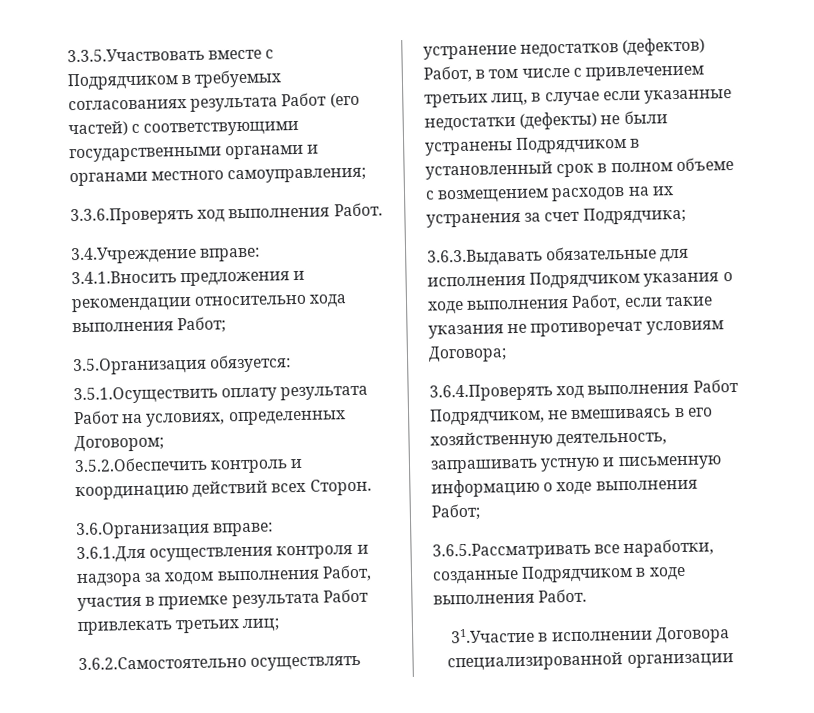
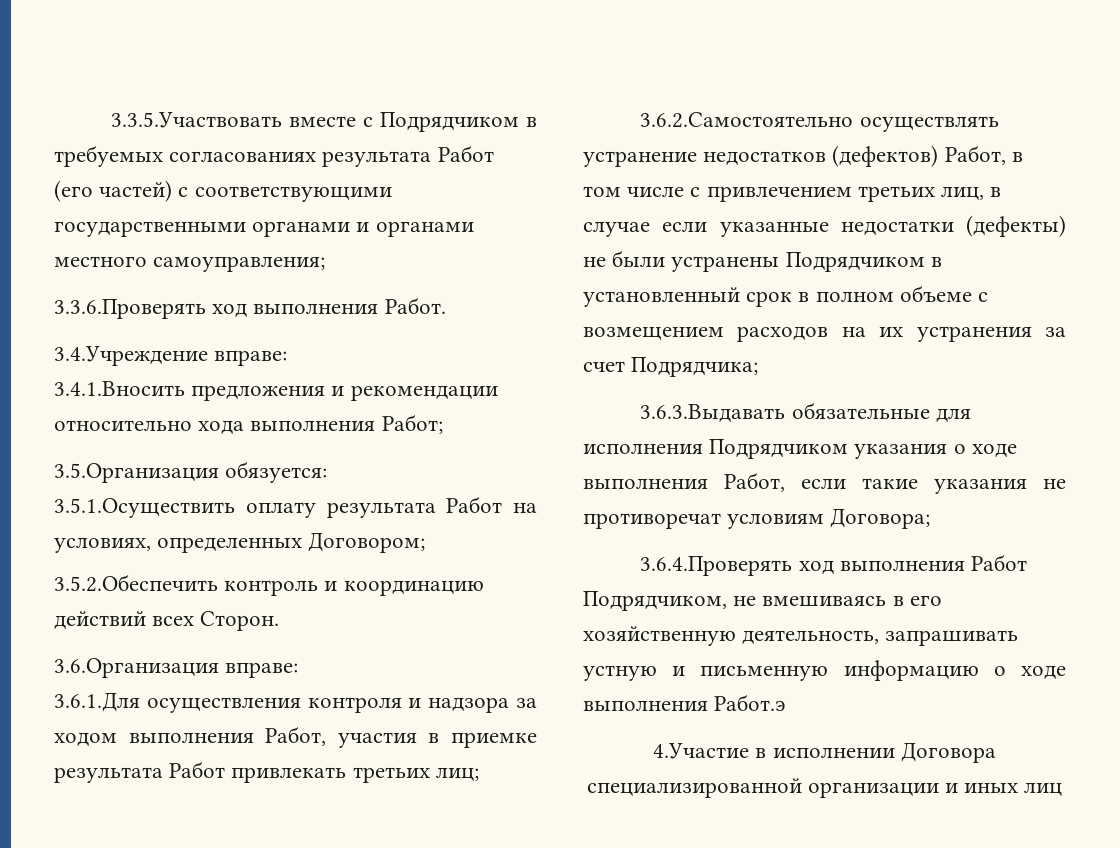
[431,503,481,521] [432,538,715,561] [432,564,686,585] [433,588,588,605] [451,627,536,644] Работ; // 3.6.5.Рассматривать все наработки, созданные Подрядчиком в ходе выполнения Работ. // 31.Участие -> [714,694,786,711] [653,743,750,759] Работ.э // 4.Участие
(734, 661) none -> [945,782,1063,797] и иных лиц

